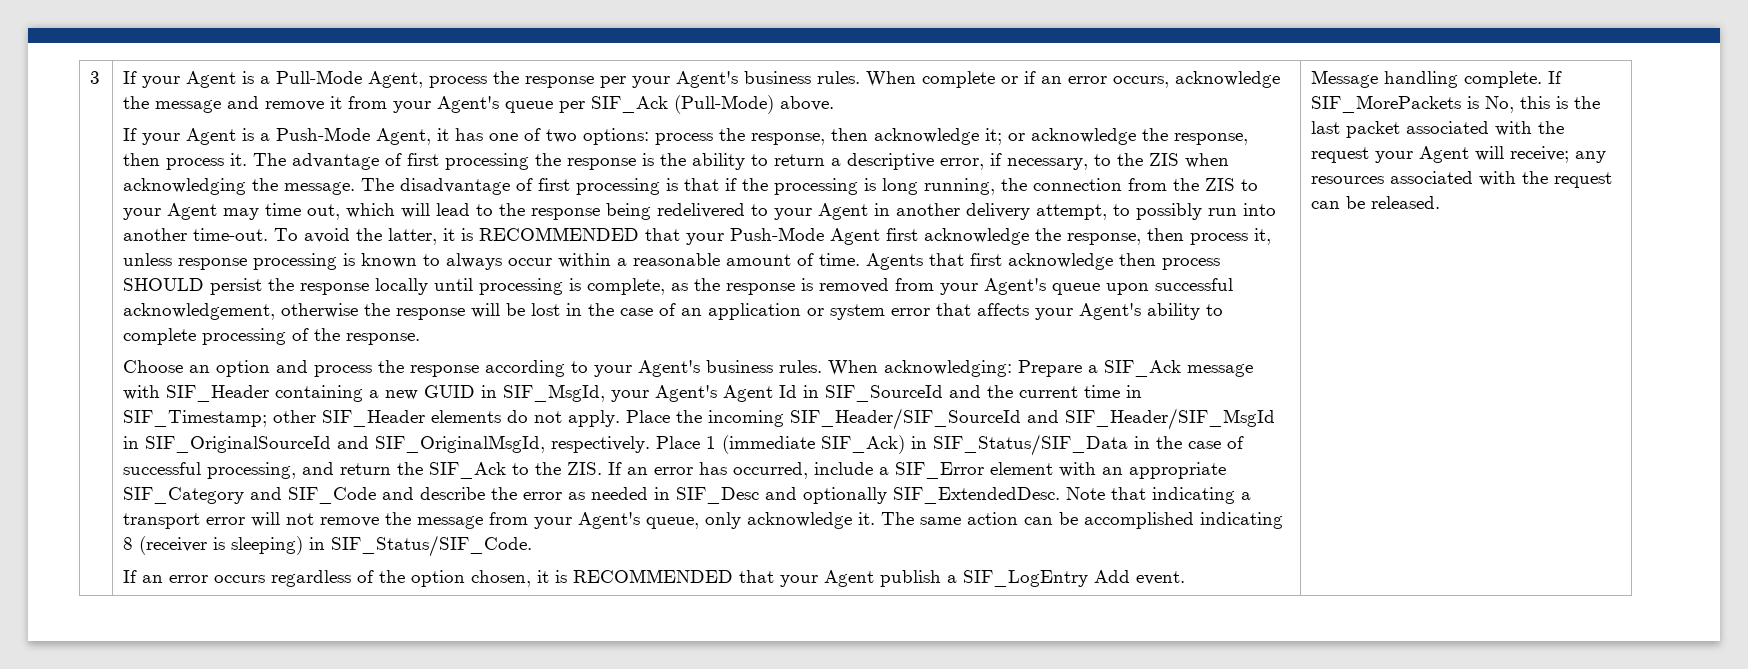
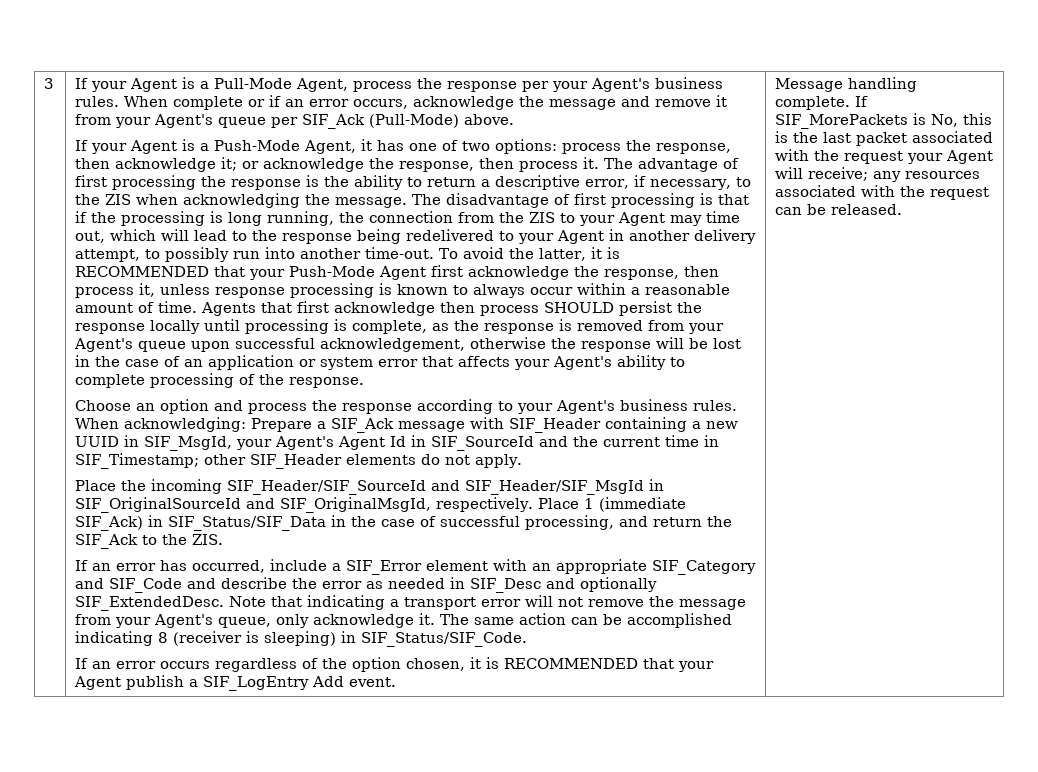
[424,385,476,398] GUID -> [75,436,120,447] UUID
(621, 418) none -> (523, 461) //
(603, 468) none -> (224, 539) //

